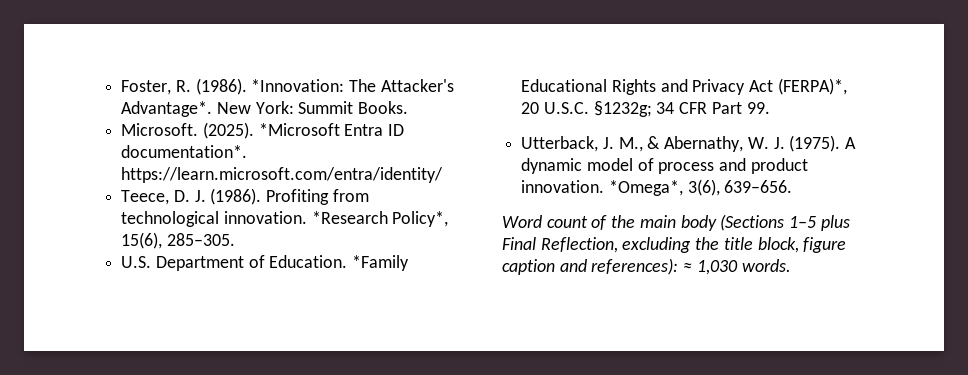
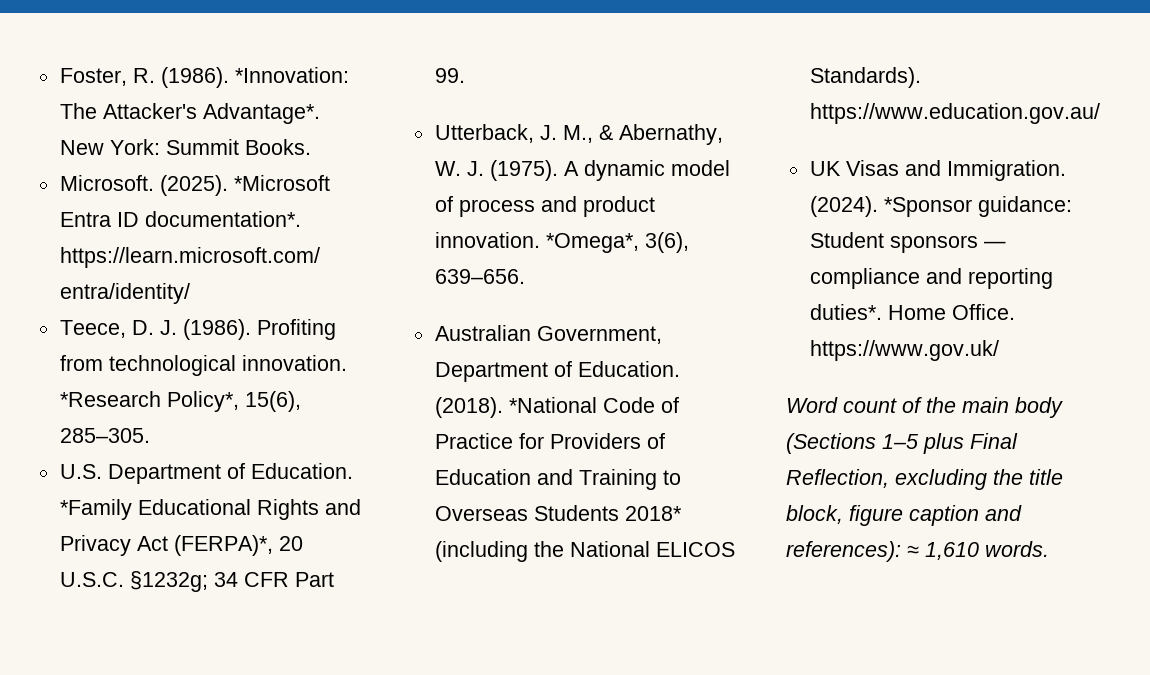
(793, 186) none -> [434,325,662,344] [434,361,680,382] [434,397,679,418] [434,433,665,449] [434,469,681,490] [434,505,682,521] [434,541,735,562] [809,67,921,88] [809,103,1100,124] [809,160,1066,181] [809,196,1072,217] [809,232,1006,253] [809,268,1053,289] [809,304,1015,320] [809,340,999,361] // Australian Government, Department of Education. (2018). *National Code of Practice for Providers of Education and Training to Overseas Students 2018* (including the National ELICOS Standards). https://www.education.gov.au/ // UK Visas and Immigration. (2024). *Sponsor guidance: Student sponsors — compliance and reporting duties*. Home Office. https://www.gov.uk/
[696,260,738,275] 1,030 -> [925,542,979,560] 1,610

